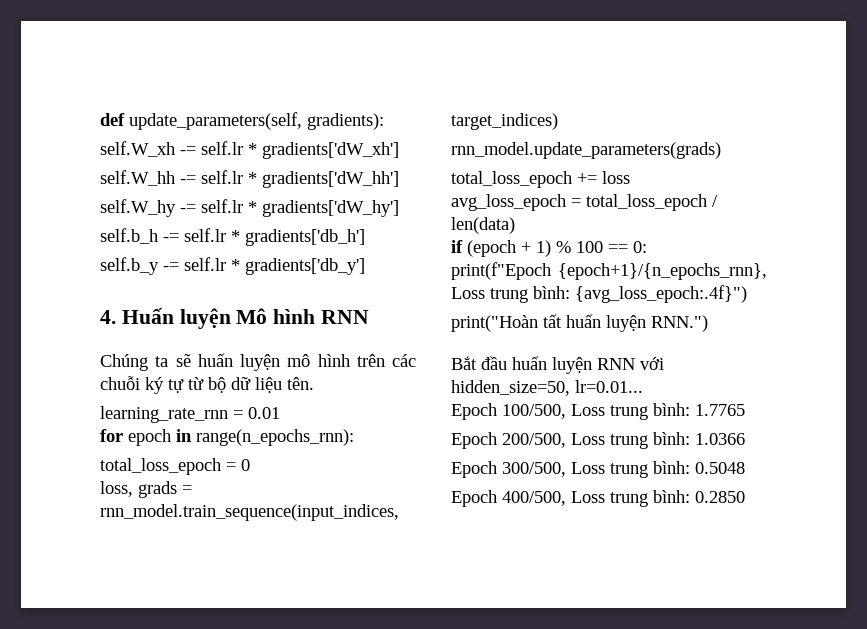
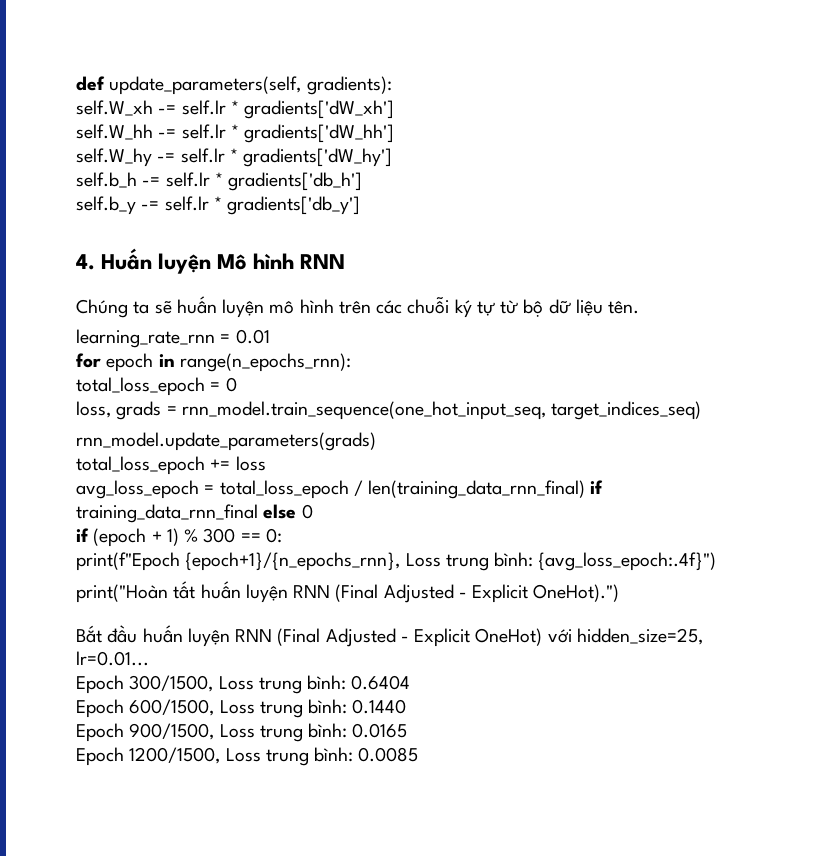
[100,504,399,521] [451,113,558,130] rnn_model.train_sequence(input_indices, target_indices) -> [181,401,702,420] rnn_model.train_sequence(one_hot_input_seq, target_indices_seq)
[451,217,515,234] len(data) -> [368,480,604,499] [76,504,313,523] len(training_data_rnn_final) if training_data_rnn_final else 0
[576,241,603,253] 100 -> [203,528,236,543] 300
[651,315,708,332] RNN.") -> [293,584,620,603] RNN (Final Adjusted - Explicit OneHot).")
[640,357,664,370] [451,380,570,396] với hidden_size=50, -> [277,628,703,647] (Final Adjusted - Explicit OneHot) với hidden_size=25,
[502,403,745,420] [451,432,745,449] [451,461,745,478] [451,490,745,507] 100/500, Loss trung bình: 1.7765 // Epoch 200/500, Loss trung bình: 1.0366 // Epoch 300/500, Loss trung bình: 0.5048 // Epoch 400/500, Loss trung bình: 0.2850 -> [129,675,411,694] [76,699,407,718] [76,723,408,742] [76,747,419,766] 300/1500, Loss trung bình: 0.6404 // Epoch 600/1500, Loss trung bình: 0.1440 // Epoch 900/1500, Loss trung bình: 0.0165 // Epoch 1200/1500, Loss trung bình: 0.0085

